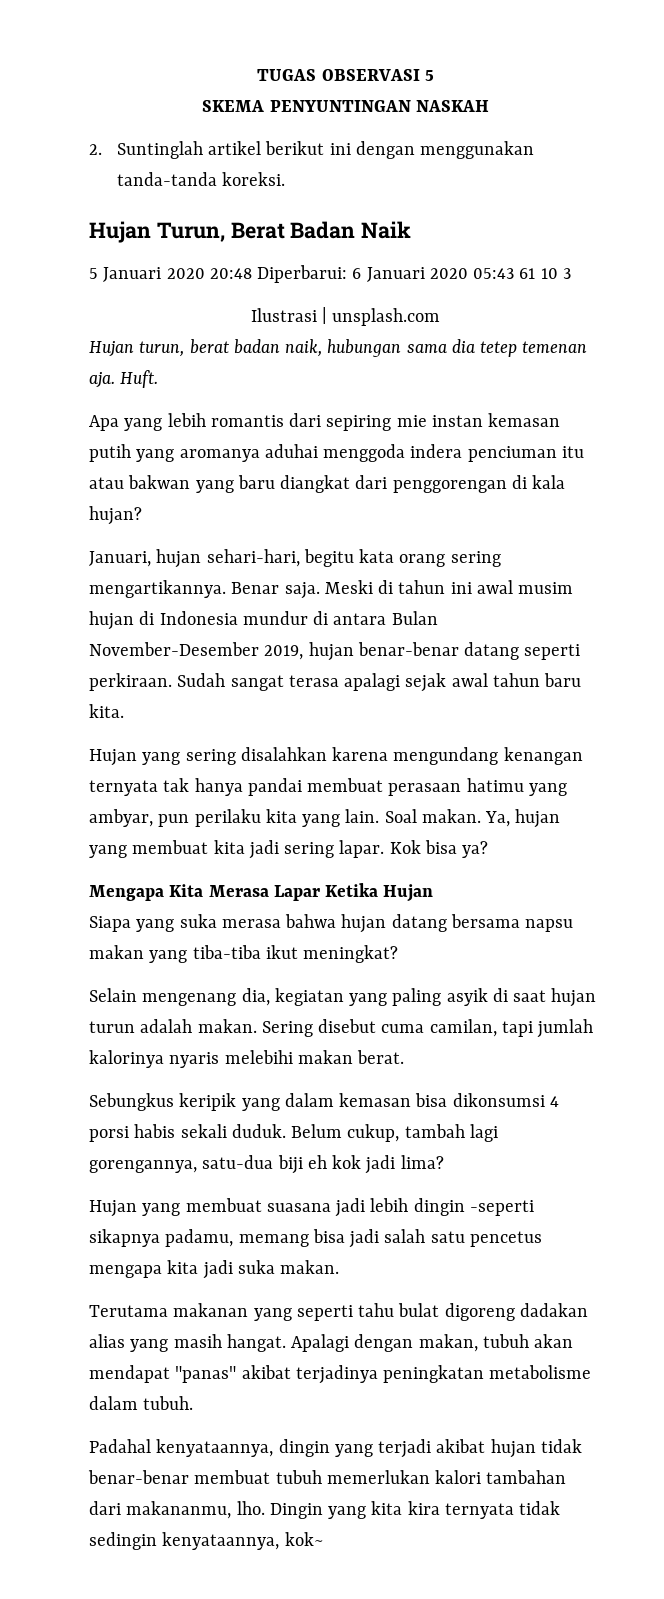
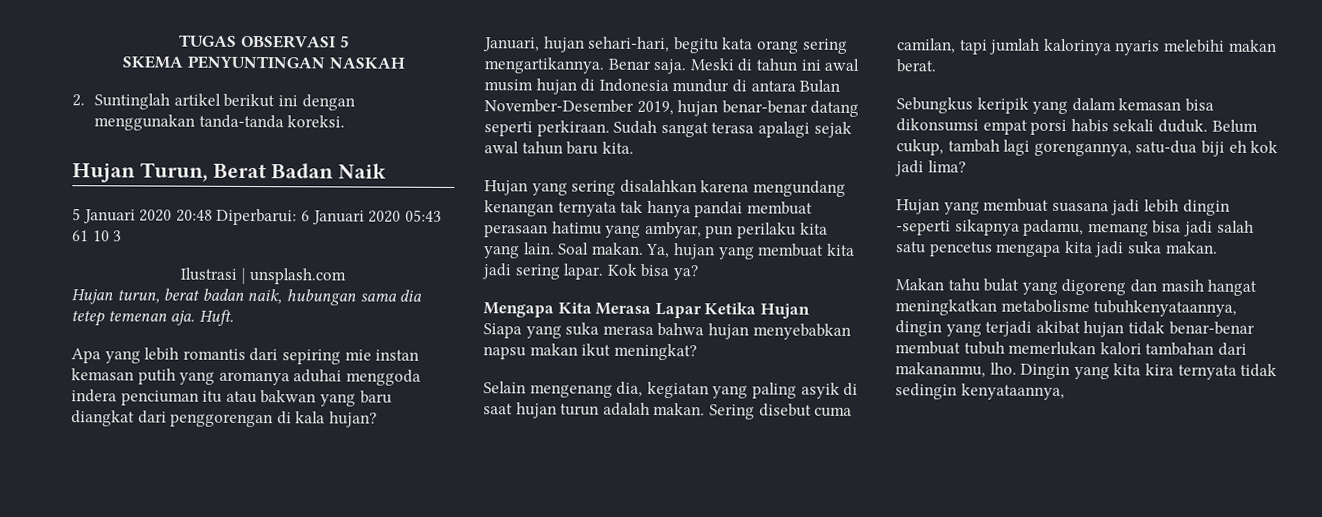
[391,914,574,932] [89,945,261,963] datang bersama napsu makan yang tiba-tiba -> [752,323,851,340] [483,343,578,360] menyebabkan napsu makan
[549,1096,559,1107] 4 -> [982,119,1028,135] empat
[89,1303,588,1321] [89,1334,574,1352] [89,1365,592,1384] [89,1396,194,1410] [89,1439,274,1457] Terutama makanan yang seperti tahu bulat digoreng dadakan alias yang masih hangat. Apalagi dengan makan, tubuh akan mendapat "panas" akibat terjadinya peningkatan metabolisme dalam tubuh. // Padahal kenyataannya, -> [895,278,1258,296] [895,299,1238,317] Makan tahu bulat yang digoreng dan masih hangat meningkatkan metabolisme tubuhkenyataannya,
[284,1532,324,1546] kok~ -> (1065, 391) none

